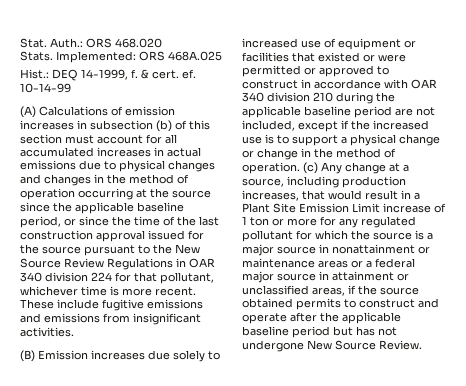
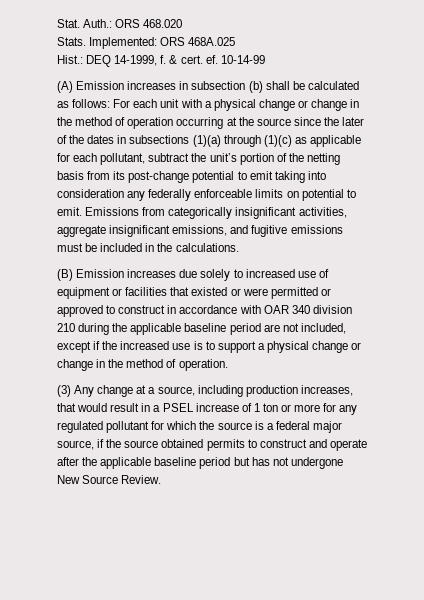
[39,106,175,116] Calculations of emission -> [76,81,125,90] Emission
[175,120,210,130] [20,134,177,144] [20,147,201,157] [20,160,215,172] [20,174,91,186] of this section must account for all accumulated increases in actual emissions due to physical changes and changes -> [265,81,359,90] [57,99,348,111] shall be calculated as follows: For each unit with a physical change or change
[75,202,184,214] [20,216,219,228] [20,230,204,242] [20,244,200,256] [20,258,215,270] [20,272,214,284] [20,286,196,296] [20,299,203,311] [20,313,201,325] [20,327,74,337] applicable baseline period, or since the time of the last construction approval issued for the source pursuant to the New Source Review Regulations in OAR 340 division 224 for that pollutant, whichever time is more recent. These include fugitive emissions and emissions from insignificant activities. -> [342,117,365,126] [57,135,361,147] [57,153,340,165] [57,171,326,183] [57,189,356,201] [57,207,347,219] [57,225,343,237] [57,243,239,252] later of the dates in subsections (1)(a) through (1)(c) as applicable for each pollutant, subtract the unit’s portion of the netting basis from its post-change potential to emit taking into consideration any federally enforceable limits on potential to emit. Emissions from categorically insignificant activities, aggregate insignificant emissions, and fugitive emissions must be included in the calculations.
[303,162,318,174] (c) -> [57,385,71,397] // (3)
[242,203,380,213] Plant Site Emission Limit -> [162,403,194,412] PSEL
[242,244,430,256] [242,258,415,268] [242,271,409,283] [242,285,345,296] major source in nonattainment or maintenance areas or a federal major source in attainment or unclassified areas, -> [275,421,342,433] [57,440,94,450] federal major source,

